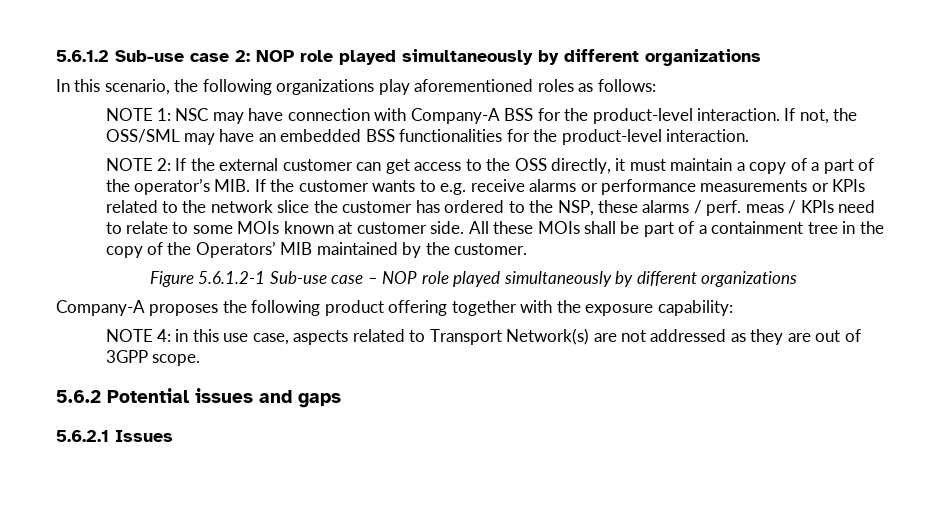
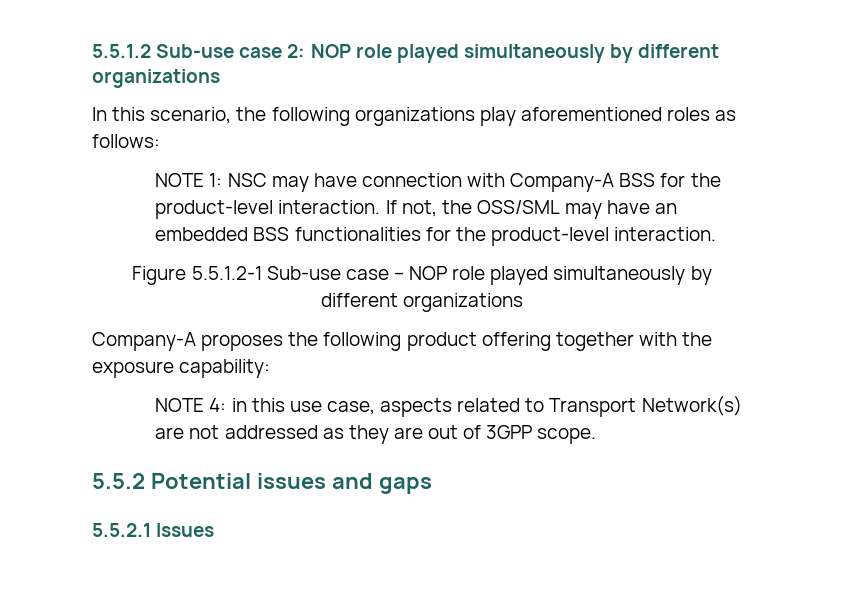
[56,50,109,62] 5.6.1.2 -> [92,44,151,58] 5.5.1.2
[105,158,875,174] [105,178,866,195] [105,200,876,216] [105,221,884,237] [105,241,528,258] // NOTE 2: If the external customer can get access to the OSS directly, it must maintain a copy of a part of the operator’s MIB. If the customer wants to e.g. receive alarms or performance measurements or KPIs related to the network slice the customer has ordered to the NSP, these alarms / perf. meas / KPIs need to relate to some MOIs known at customer side. All these MOIs shall be part of a containment tree in the copy of the Operators’ MIB maintained by the customer. -> (717, 234) none
[198,271,266,284] 5.6.1.2-1 -> [191,266,262,280] 5.5.1.2-1
[56,390,101,403] 5.6.2 -> [92,473,145,489] 5.5.2
[56,430,109,442] 5.6.2.1 -> [92,523,151,537] 5.5.2.1

